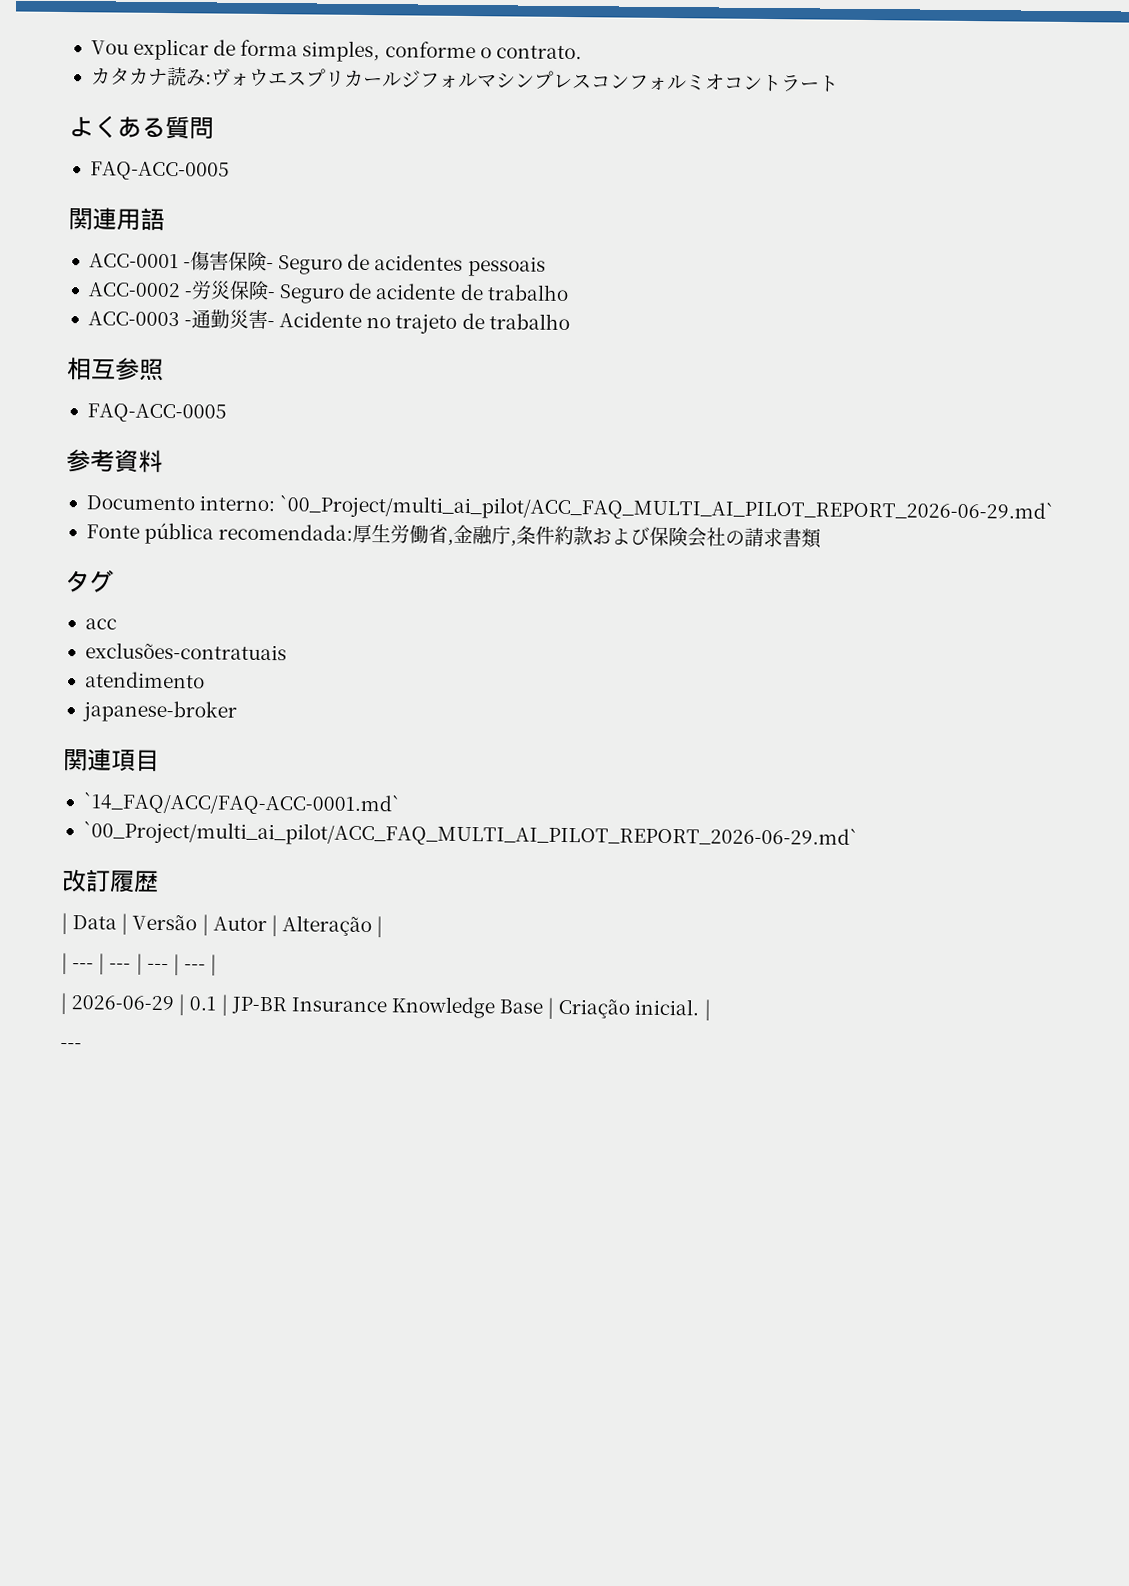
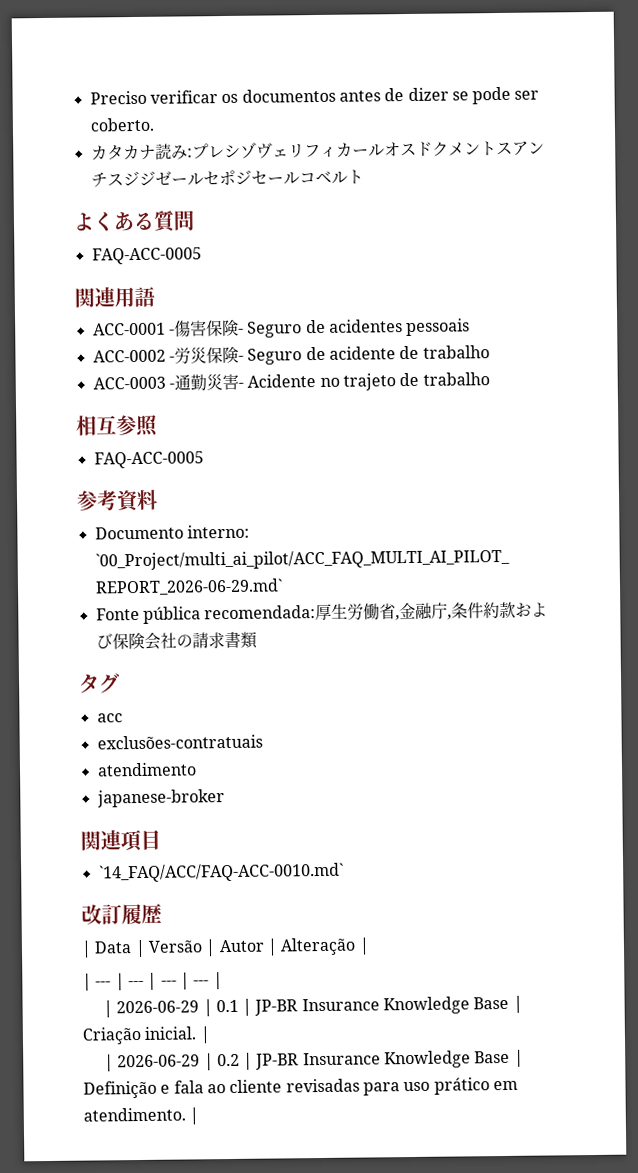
[90,38,582,63] [90,67,820,92] Vou explicar de forma simples, conforme o contrato. // カタカナ読み:ヴォウエスプリカールジフォルマシンプレスコンフォルミオコントラー -> [89,86,540,105] [89,117,154,132] [90,141,545,161] [90,169,348,188] Preciso verificar os documentos antes de dizer se pode ser coberto. // カタカナ読み:プレシゾヴェリフィカールオスドクメントスアンチスジジゼールセポジセールコベル
[82,792,400,816] [82,821,858,850] `14_FAQ/ACC/FAQ-ACC-0001.md` // `00_Project/multi_ai_pilot/ACC_FAQ_MULTI_AI_PILOT_REPORT_2026-06-29.md` -> [98,862,344,883] `14_FAQ/ACC/FAQ-ACC-0010.md`
[60,1042,82,1050] --- -> [103,1049,524,1072] [83,1077,518,1099] [83,1107,200,1125] | 2026-06-29 | 0.2 | JP-BR Insurance Knowledge Base | Definição e fala ao cliente revisadas para uso prático em atendimento. |

